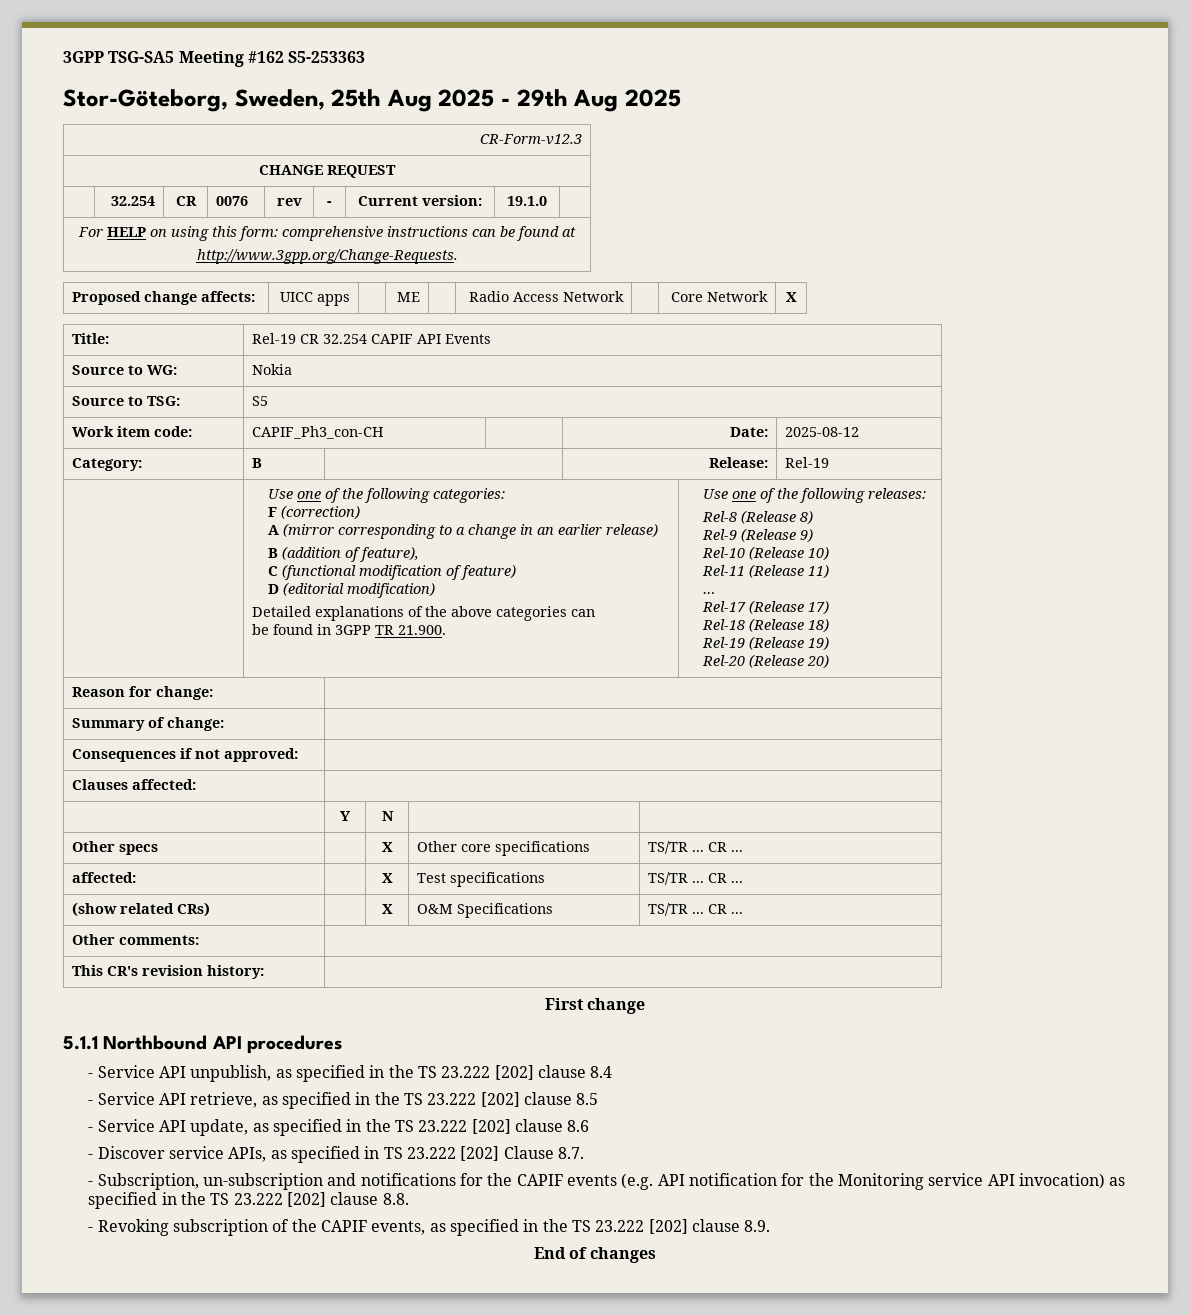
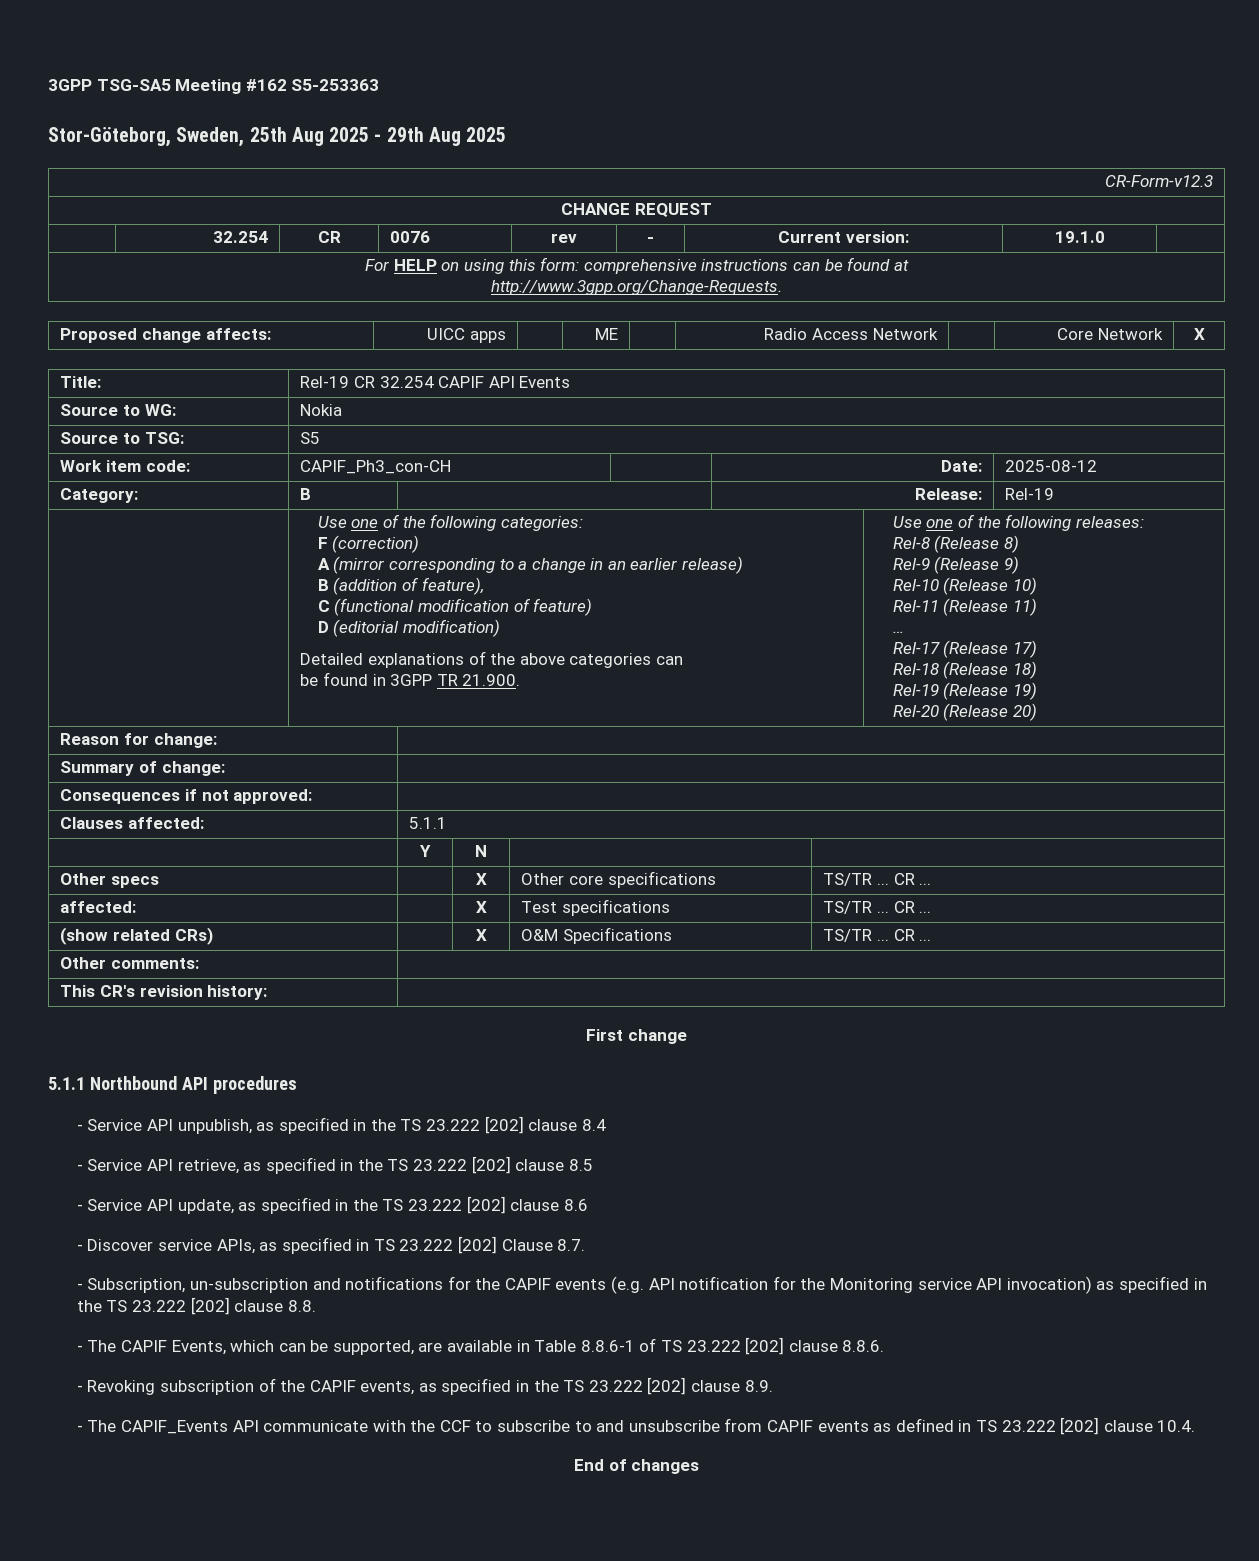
(197, 784) none -> [409,817,448,829] 5.1.1
(409, 1199) none -> [76,1337,885,1355] // - The CAPIF Events, which can be supported, are available in Table 8.8.6-1 of TS 23.222 [202] clause 8.8.6.
(771, 1226) none -> [76,1417,1196,1435] // - The CAPIF_Events API communicate with the CCF to subscribe to and unsubscribe from CAPIF events as defined in TS 23.222 [202] clause 10.4.

